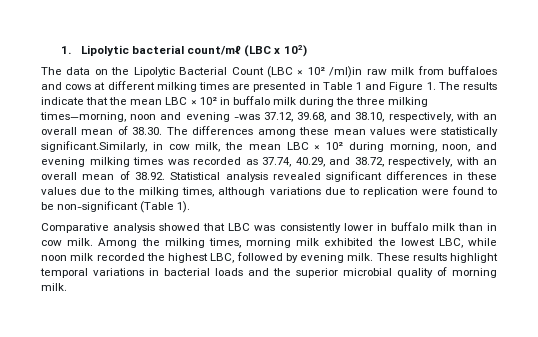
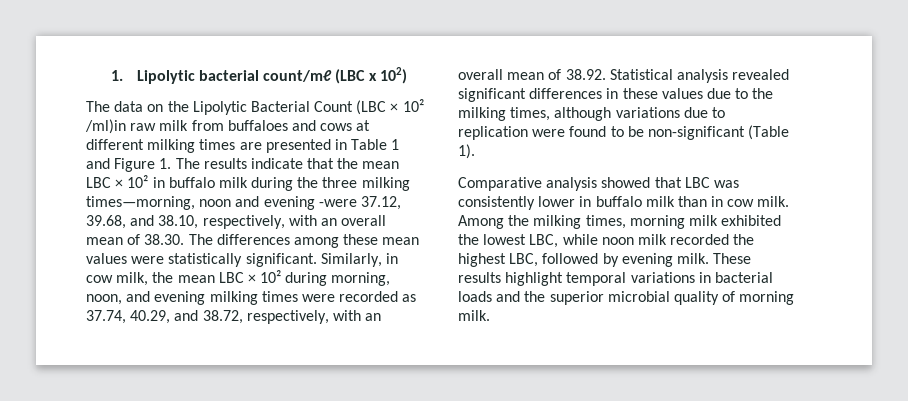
[233,114,260,120] -was -> [318,199,357,207] -were
[41,141,147,152] significant.Similarly, -> [245,253,382,267] significant. Similarly,
[167,159,189,165] was -> [301,294,335,302] were

